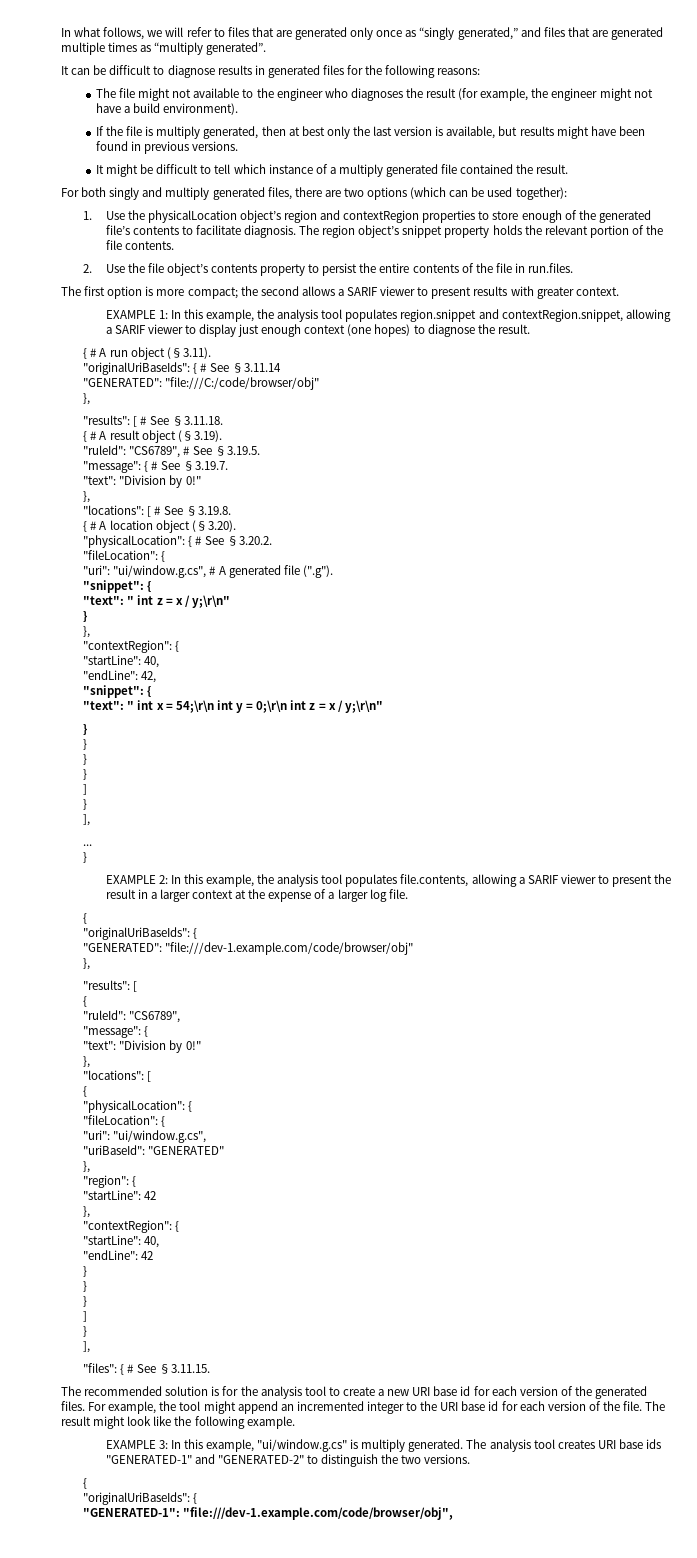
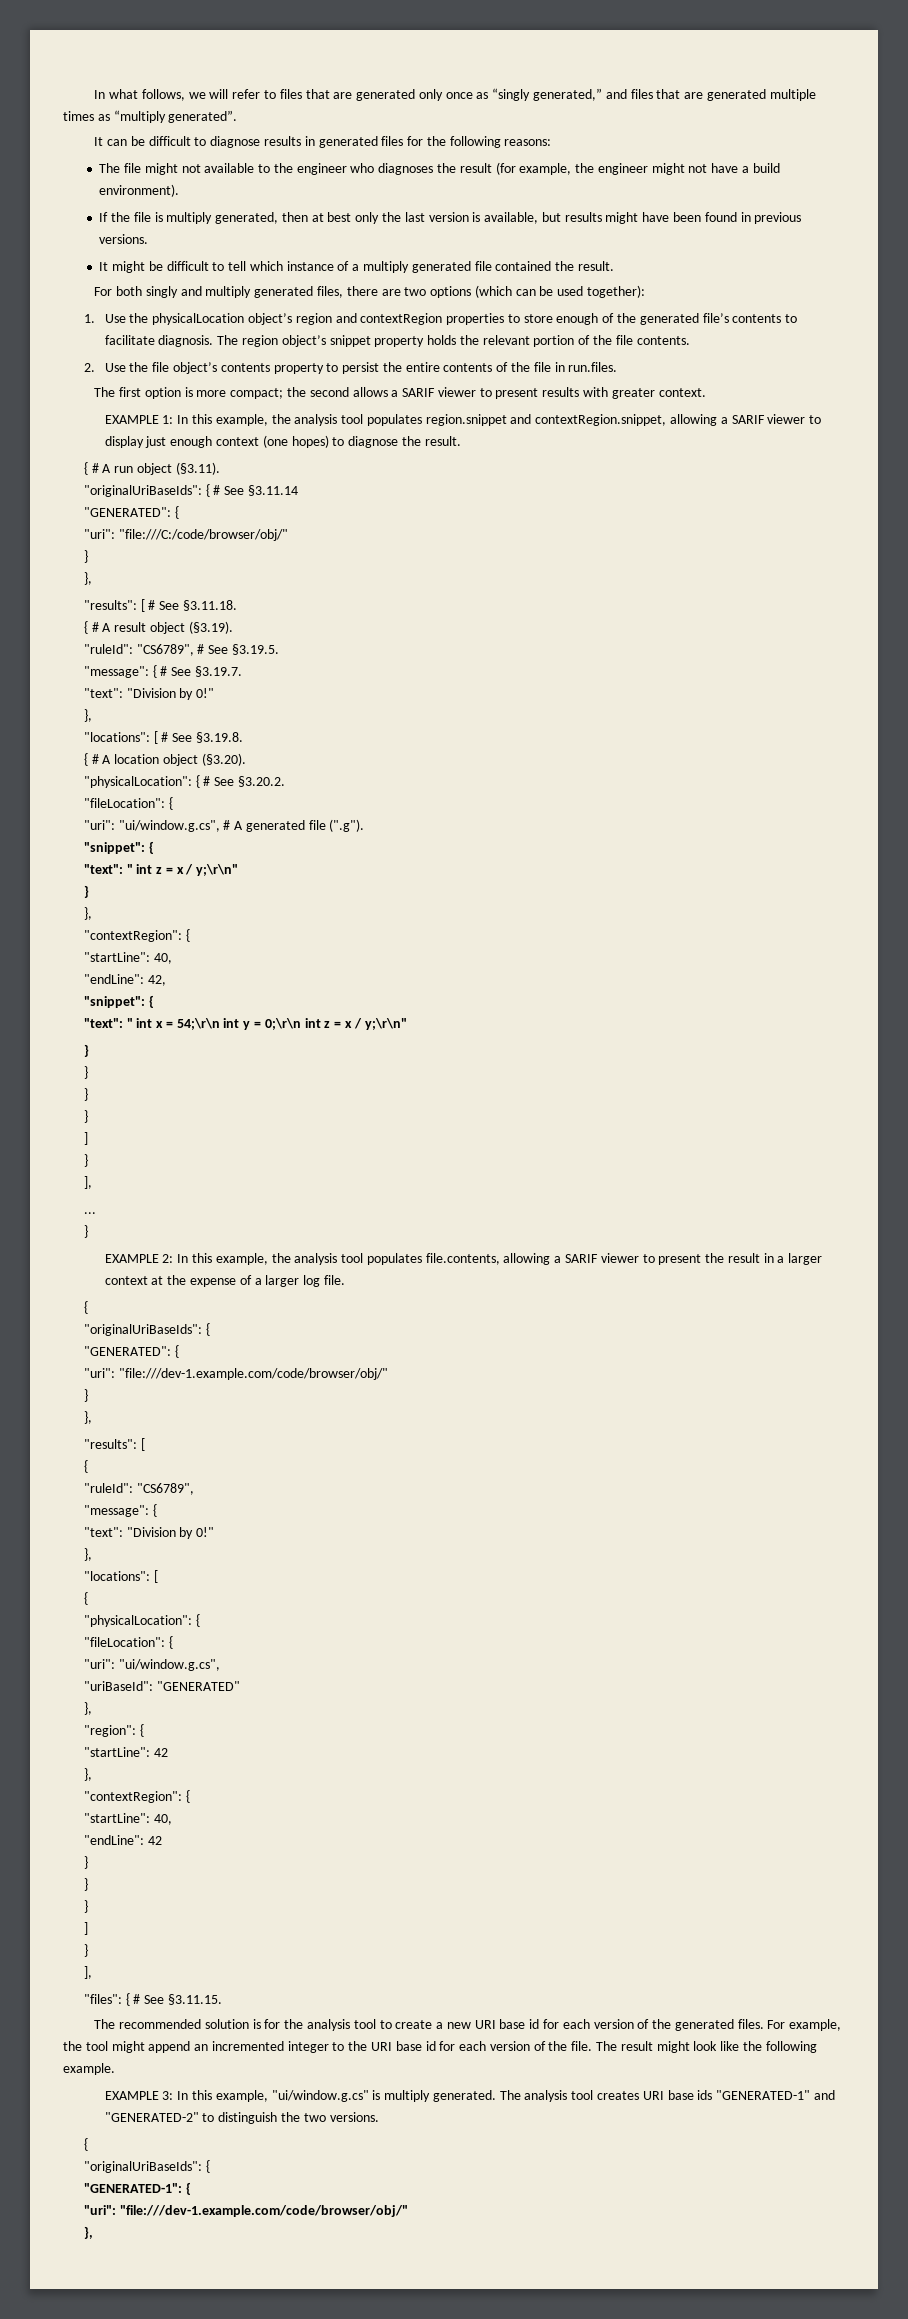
[165,377,320,390] "file:///C:/code/browser/obj" -> [174,506,179,519] [83,529,288,541] [83,550,88,563] { // "uri": "file:///C:/code/browser/obj/" // }
[165,942,414,955] "file:///dev-1.example.com/code/browser/obj" -> [174,1345,179,1358] [83,1368,388,1380] [83,1389,88,1402] { // "uri": "file:///dev-1.example.com/code/browser/obj/" // }
[183,1507,454,1520] "file:///dev-1.example.com/code/browser/obj", -> [185,2182,191,2195] [83,2205,408,2217] [83,2226,93,2239] { // "uri": "file:///dev-1.example.com/code/browser/obj/" // },

